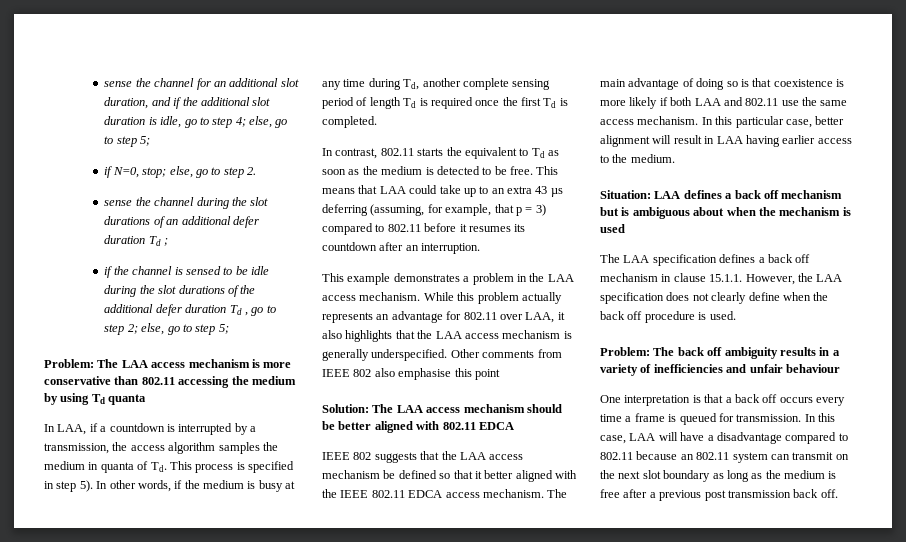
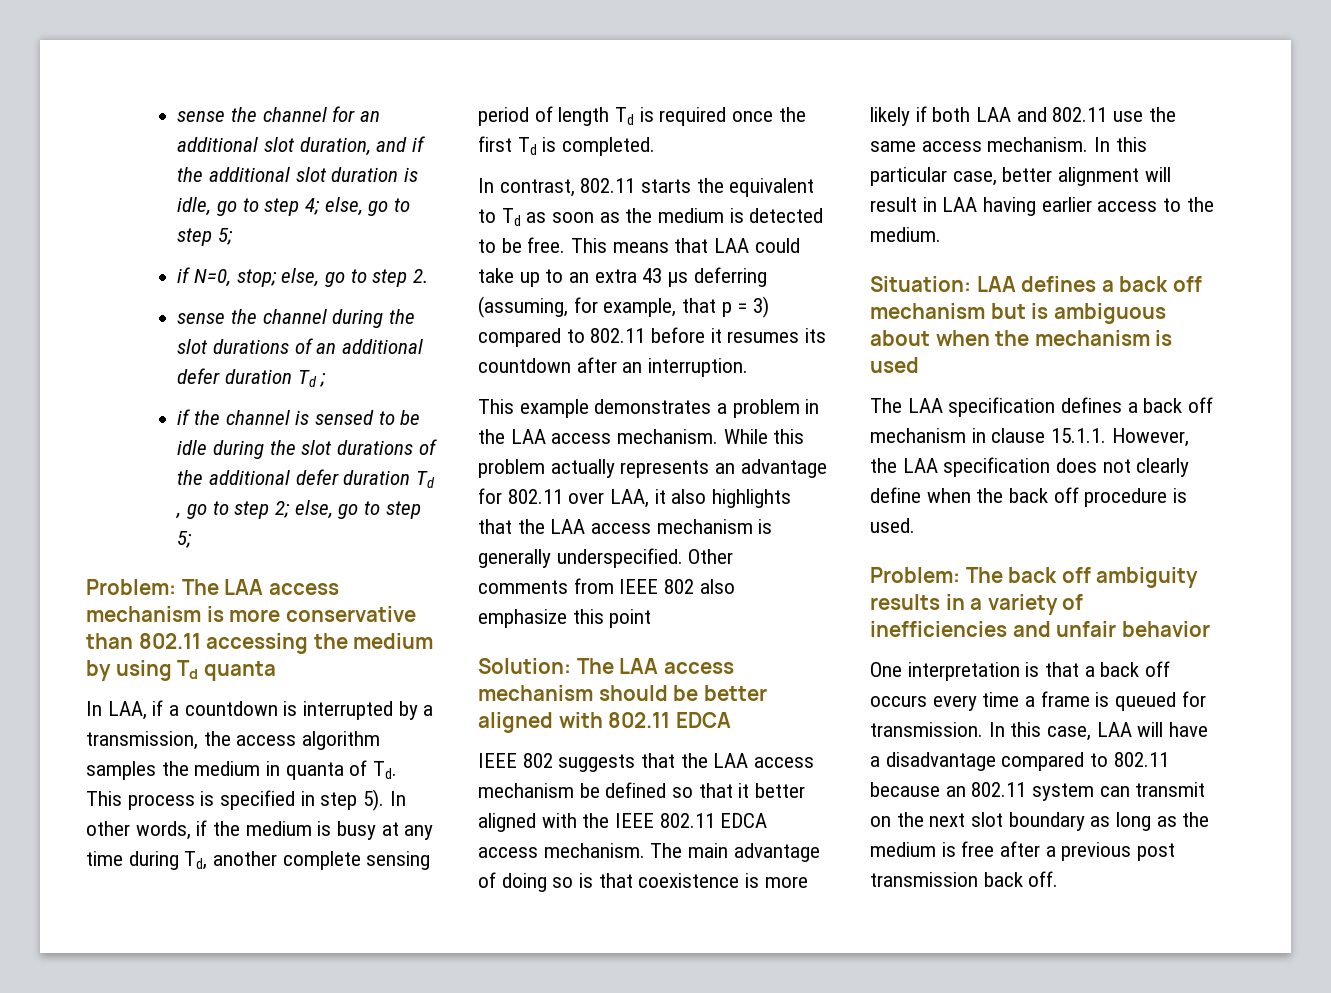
[398,368,452,380] emphasise -> [478,609,567,628] emphasize
[785,364,840,373] behaviour -> [1121,621,1210,637] behavior

